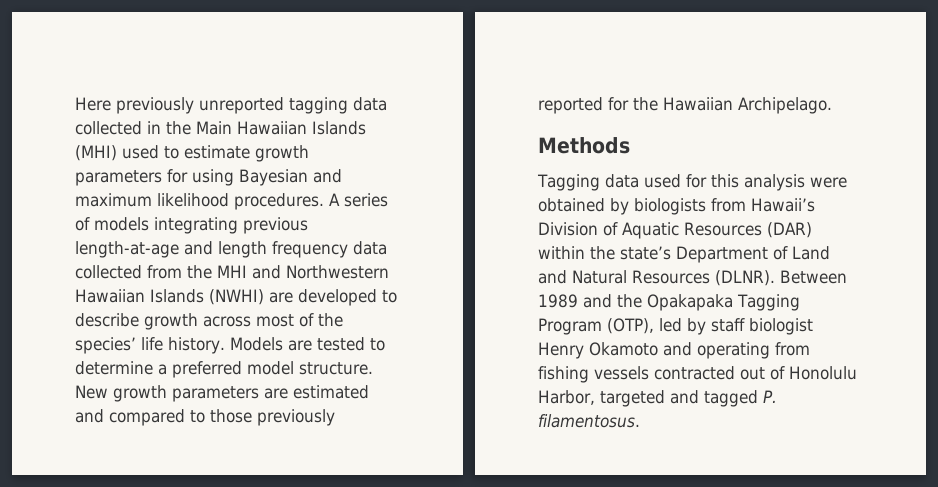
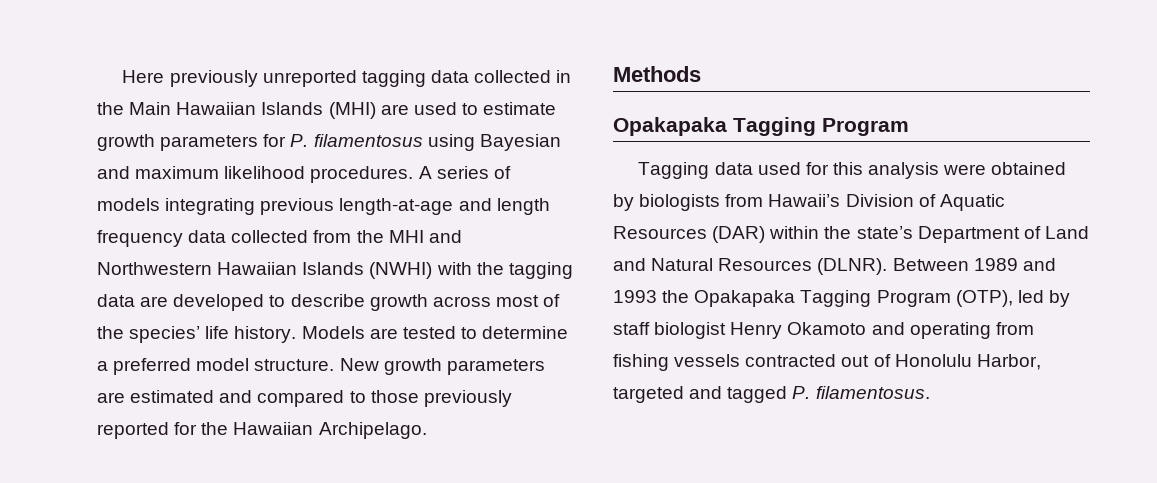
(117, 153) none -> [380,104,409,115] are
(188, 176) none -> [290,134,423,147] P. filamentosus
(264, 297) none -> [436,262,573,279] [97,294,135,307] with the tagging data
(630, 145) none -> [613,117,909,136] // Opakapaka Tagging Program
(612, 301) none -> [613,290,657,303] 1993

